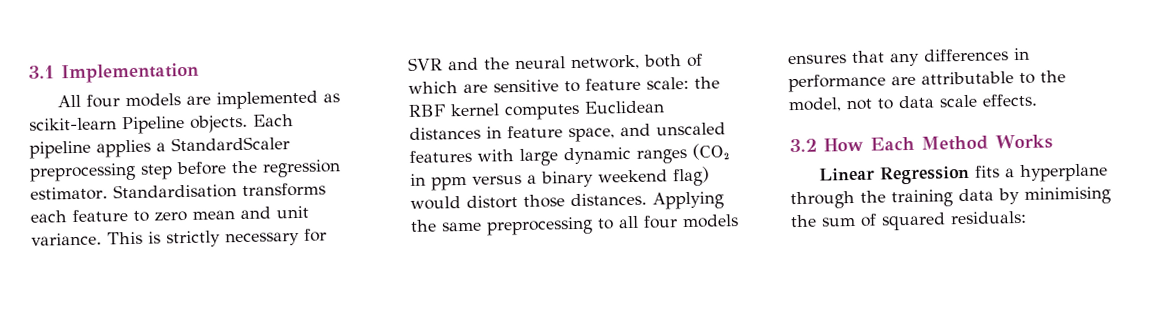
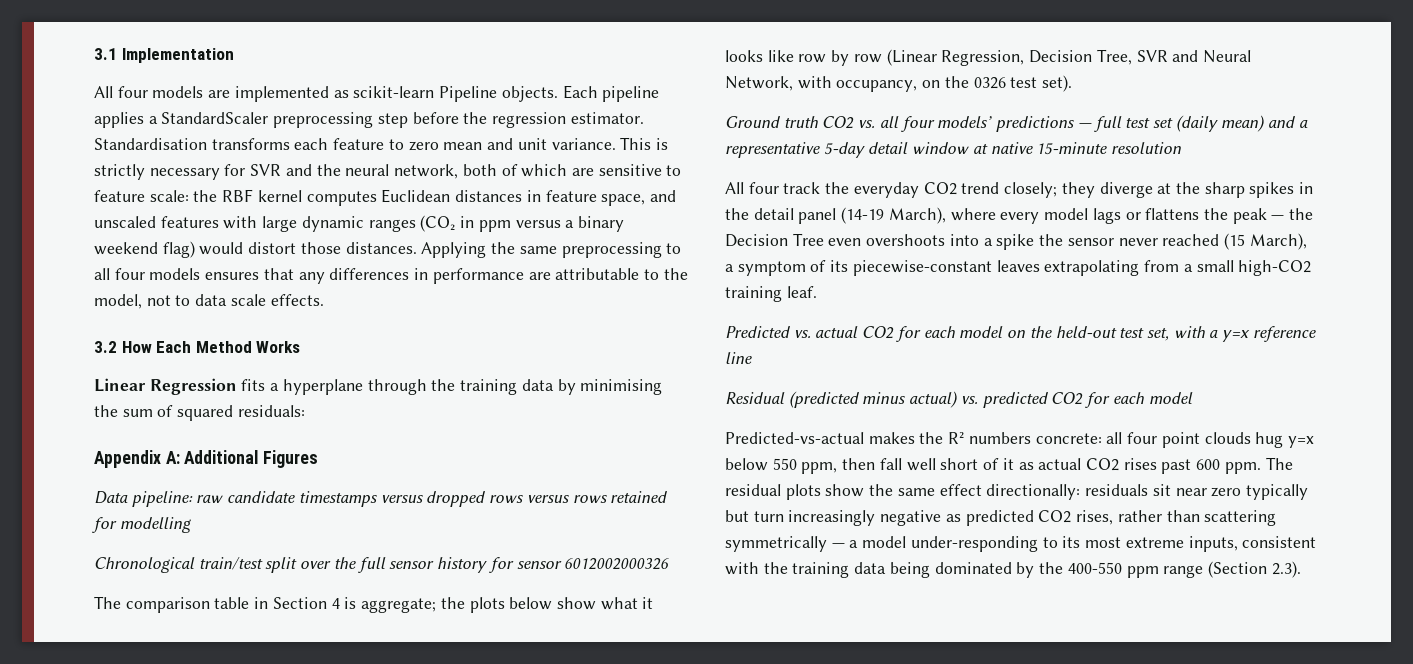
(1027, 217) none -> [94,450,319,468] [94,491,669,507] [92,517,191,533] [94,557,670,573] [94,596,654,613] [725,49,1251,66] [725,75,1073,92] [725,115,1308,132] [725,142,1183,158] [725,182,1314,198] [725,207,1314,224] [725,233,1307,250] [725,260,1312,276] [725,286,817,302] [725,326,1316,342] [725,352,752,364] [725,391,1193,408] [725,432,1314,448] [725,457,1293,474] [725,484,1308,500] [725,510,1277,526] [725,536,1317,552] [725,561,1301,578] // Appendix A: Additional Figures // Data pipeline: raw candidate timestamps versus dropped rows versus rows retained for modelling // Chronological train/test split over the full sensor history for sensor 6012002000326 // The comparison table in Section 4 is aggregate; the plots below show what it looks like row by row (Linear Regression, Decision Tree, SVR and Neural Network, with occupancy, on the 0326 test set). // Ground truth CO2 vs. all four models’ predictions — full test set (daily mean) and a representative 5-day detail window at native 15-minute resolution // All four track the everyday CO2 trend closely; they diverge at the sharp spikes in the detail panel (14-19 March), where every model lags or flattens the peak — the Decision Tree even overshoots into a spike the sensor never reached (15 March), a symptom of its piecewise-constant leaves extrapolating from a small high-CO2 training leaf. // Predicted vs. actual CO2 for each model on the held-out test set, with a y=x reference line // Residual (predicted minus actual) vs. predicted CO2 for each model // Predicted-vs-actual makes the R² numbers concrete: all four point clouds hug y=x below 550 ppm, then fall well short of it as actual CO2 rises past 600 ppm. The residual plots show the same effect directionally: residuals sit near zero typically but turn increasingly negative as predicted CO2 rises, rather than scattering symmetrically — a model under-responding to its most extreme inputs, consistent with the training data being dominated by the 400-550 ppm range (Section 2.3).

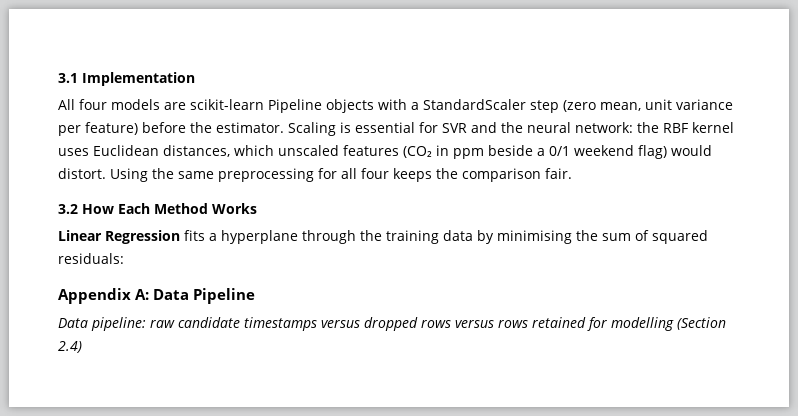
[234,85,660,102] [94,112,644,128] [94,137,668,151] [94,164,220,180] implemented as scikit-learn Pipeline objects. Each pipeline applies a StandardScaler preprocessing step before the regression estimator. Standardisation transforms each feature to zero mean and unit variance. This is strictly necessary -> [190,99,733,113] [58,122,415,136] scikit-learn Pipeline objects with a StandardScaler step (zero mean, unit variance per feature) before the estimator. Scaling is essential
[394,164,682,179] [94,189,676,206] [94,215,624,232] [94,241,487,258] network, both of which are sensitive to feature scale: the RBF kernel computes Euclidean distances in feature space, and unscaled features with large dynamic ranges (CO₂ in ppm versus a binary weekend flag) would distort those distances. Applying -> [575,122,734,133] [58,145,712,159] [58,168,148,182] network: the RBF kernel uses Euclidean distances, which unscaled features (CO₂ in ppm beside a 0/1 weekend flag) would distort. Using
[666,243,682,254] [94,268,688,284] [94,294,324,309] to all four models ensures that any differences in performance are attributable to the model, not to data scale effects. -> [318,168,572,182] for all four keeps the comparison fair.
[184,450,319,468] Additional Figures -> [153,288,256,304] Data Pipeline
[94,557,670,573] [94,596,654,613] [725,49,1251,66] [725,75,1073,92] [725,115,1308,132] [725,142,1183,158] [725,182,1314,198] [725,207,1314,224] [725,233,1307,250] [725,260,1312,276] [725,286,817,302] [725,326,1316,342] [725,352,752,364] [725,391,1193,408] [725,432,1314,448] [725,457,1293,474] [725,484,1308,500] [725,510,1277,526] [725,536,1317,552] [725,561,1301,578] // Chronological train/test split over the full sensor history for sensor 6012002000326 // The comparison table in Section 4 is aggregate; the plots below show what it looks like row by row (Linear Regression, Decision Tree, SVR and Neural Network, with occupancy, on the 0326 test set). // Ground truth CO2 vs. all four models’ predictions — full test set (daily mean) and a representative 5-day detail window at native 15-minute resolution // All four track the everyday CO2 trend closely; they diverge at the sharp spikes in the detail panel (14-19 March), where every model lags or flattens the peak — the Decision Tree even overshoots into a spike the sensor never reached (15 March), a symptom of its piecewise-constant leaves extrapolating from a small high-CO2 training leaf. // Predicted vs. actual CO2 for each model on the held-out test set, with a y=x reference line // Residual (predicted minus actual) vs. predicted CO2 for each model // Predicted-vs-actual makes the R² numbers concrete: all four point clouds hug y=x below 550 ppm, then fall well short of it as actual CO2 rises past 600 ppm. The residual plots show the same effect directionally: residuals sit near zero typically but turn increasingly negative as predicted CO2 rises, rather than scattering symmetrically — a model under-responding to its most extreme inputs, consistent with the training data being dominated by the 400-550 ppm range (Section 2.3). -> [677,317,726,330] [58,341,82,353] (Section 2.4)

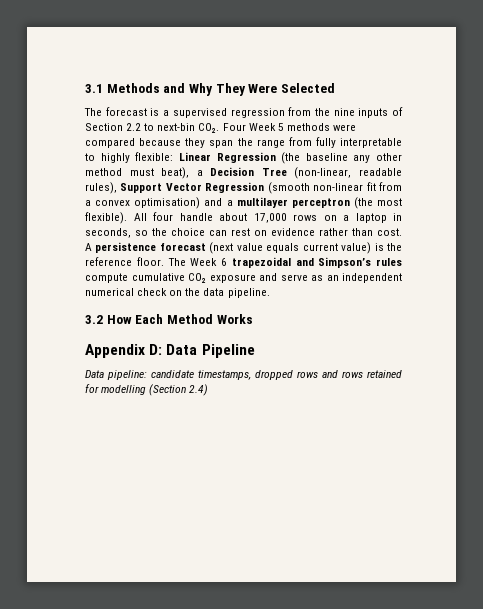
[82,72,195,86] [58,99,733,113] [58,122,734,136] [58,145,712,159] [58,168,572,182] Implementation // All four models are scikit-learn Pipeline objects with a StandardScaler step (zero mean, unit variance per feature) before the estimator. Scaling is essential for SVR and the neural network: the RBF kernel uses Euclidean distances, which unscaled features (CO₂ in ppm beside a 0/1 weekend flag) would distort. Using the same preprocessing for all four keeps the comparison fair. -> [106,83,335,96] [84,107,403,118] [85,123,356,133] [85,137,402,148] [85,152,402,164] [85,167,402,179] [85,182,402,194] [85,197,402,209] [85,212,402,224] [85,228,402,238] [85,242,402,254] [85,257,402,268] [85,273,402,283] [85,288,270,298] Methods and Why They Were Selected // The forecast is a supervised regression from the nine inputs of Section 2.2 to next-bin CO₂. Four Week 5 methods were compared because they span the range from fully interpretable to highly flexible: Linear Regression (the baseline any other method must beat), a Decision Tree (non-linear, readable rules), Support Vector Regression (smooth non-linear fit from a convex optimisation) and a multilayer perceptron (the most flexible). All four handle about 17,000 rows on a laptop in seconds, so the choice can rest on evidence rather than cost. A persistence forecast (next value equals current value) is the reference floor. The Week 6 trapezoidal and Simpson’s rules compute cumulative CO₂ exposure and serve as an independent numerical check on the data pipeline.
[58,230,708,244] [58,253,124,264] // Linear Regression fits a hyperplane through the training data by minimising the sum of squared residuals: -> (253, 319) none
[135,289,150,300] A: -> [149,344,163,355] D:
[150,317,360,331] raw candidate timestamps versus -> [151,370,251,380] candidate timestamps,
[455,320,494,328] versus -> [322,370,338,378] and

